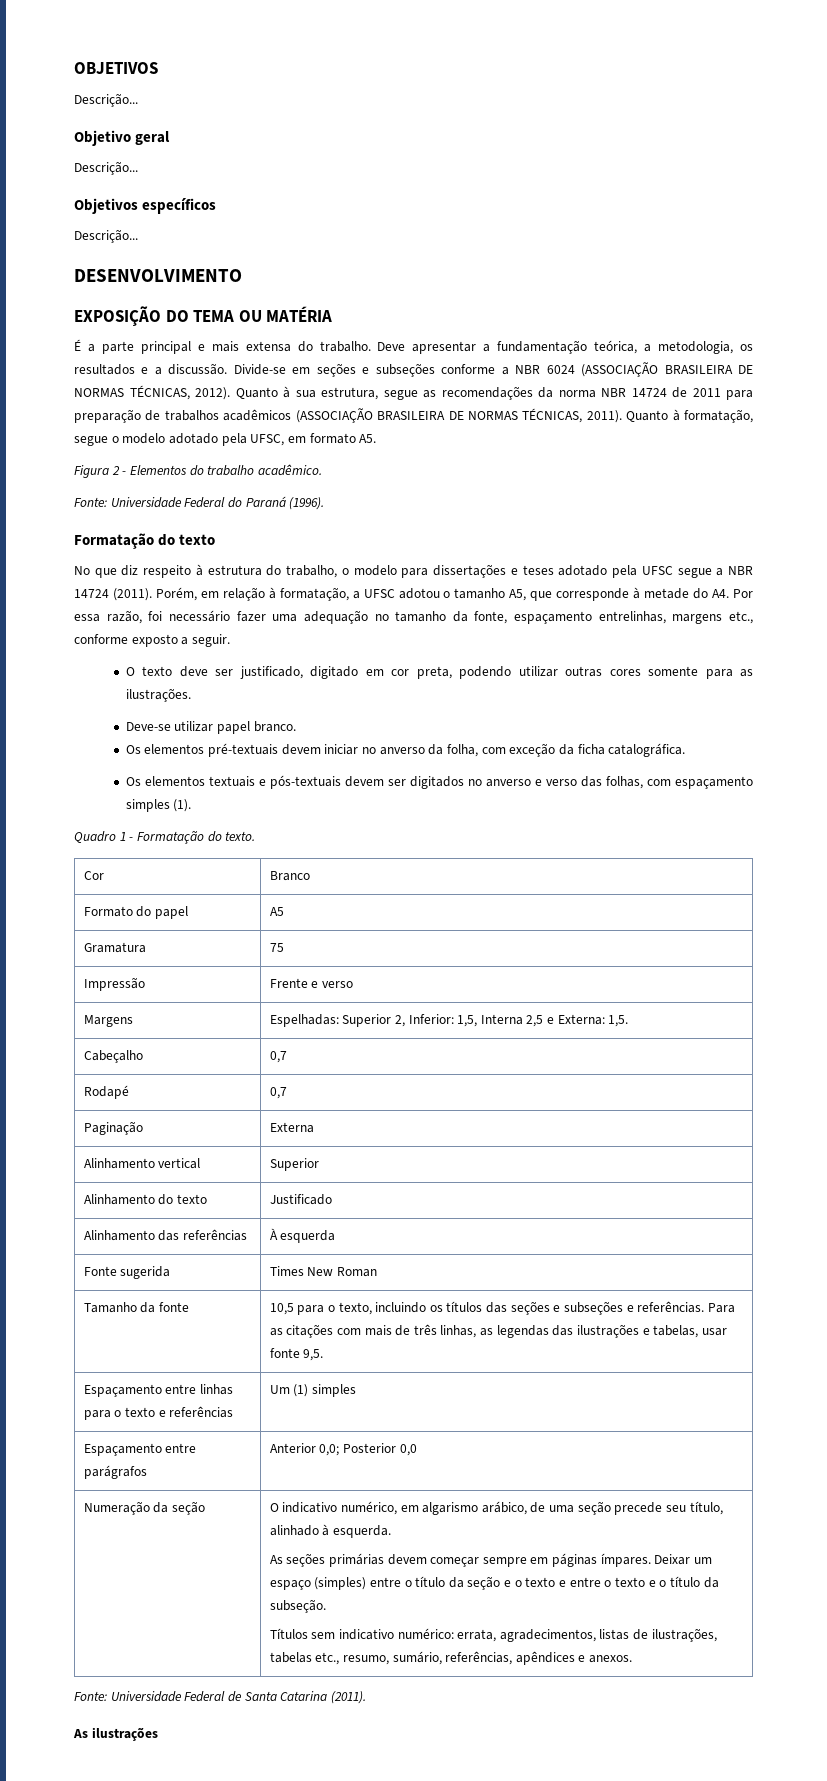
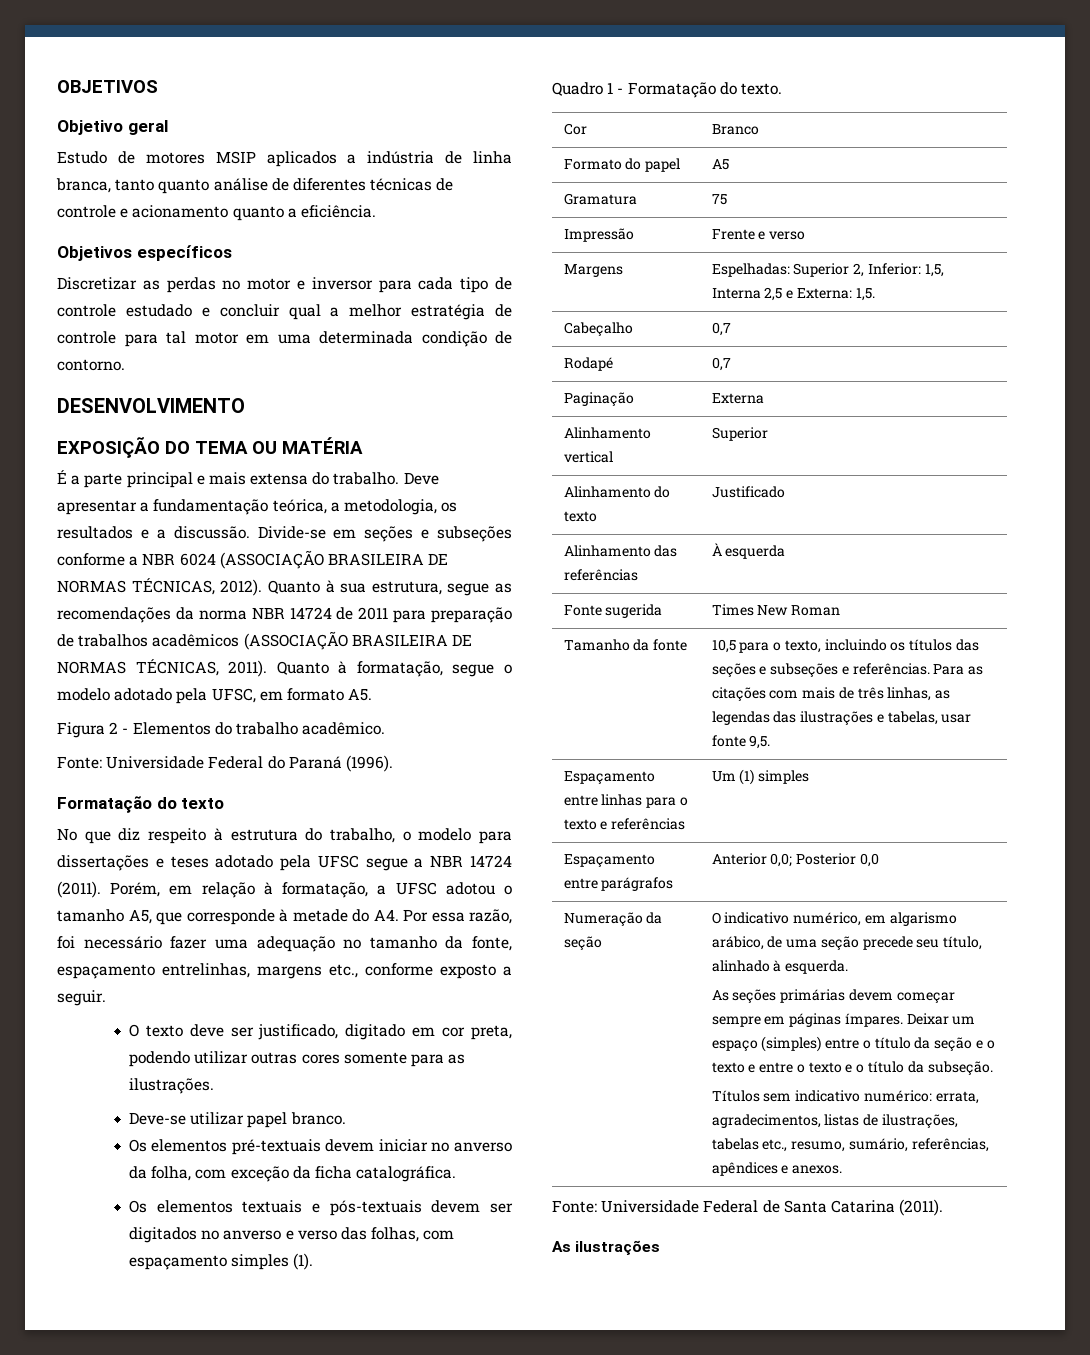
[74,93,138,107] // Descrição... -> (158, 86) none
[74,161,138,175] [74,198,217,214] [74,229,138,243] Descrição... // Objetivos específicos // Descrição... -> [57,151,512,167] [56,178,454,194] [57,205,376,221] [57,245,232,261] [57,277,513,293] [57,304,512,320] [57,331,512,347] [57,359,125,371] Estudo de motores MSIP aplicados a indústria de linha branca, tanto quanto análise de diferentes técnicas de controle e acionamento quanto a eficiência. // Objetivos específicos // Discretizar as perdas no motor e inversor para cada tipo de controle estudado e concluir qual a melhor estratégia de controle para tal motor em uma determinada condição de contorno.

